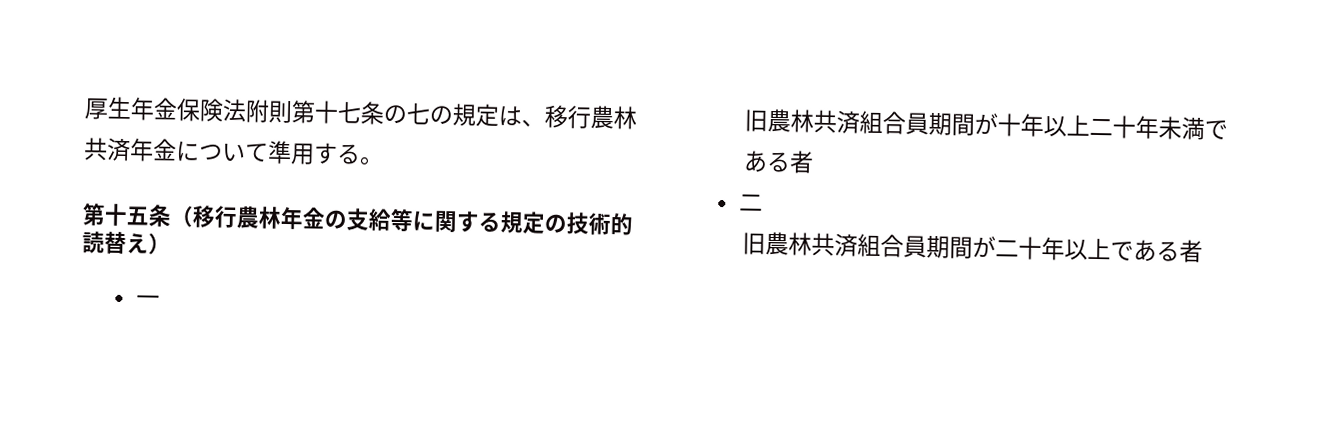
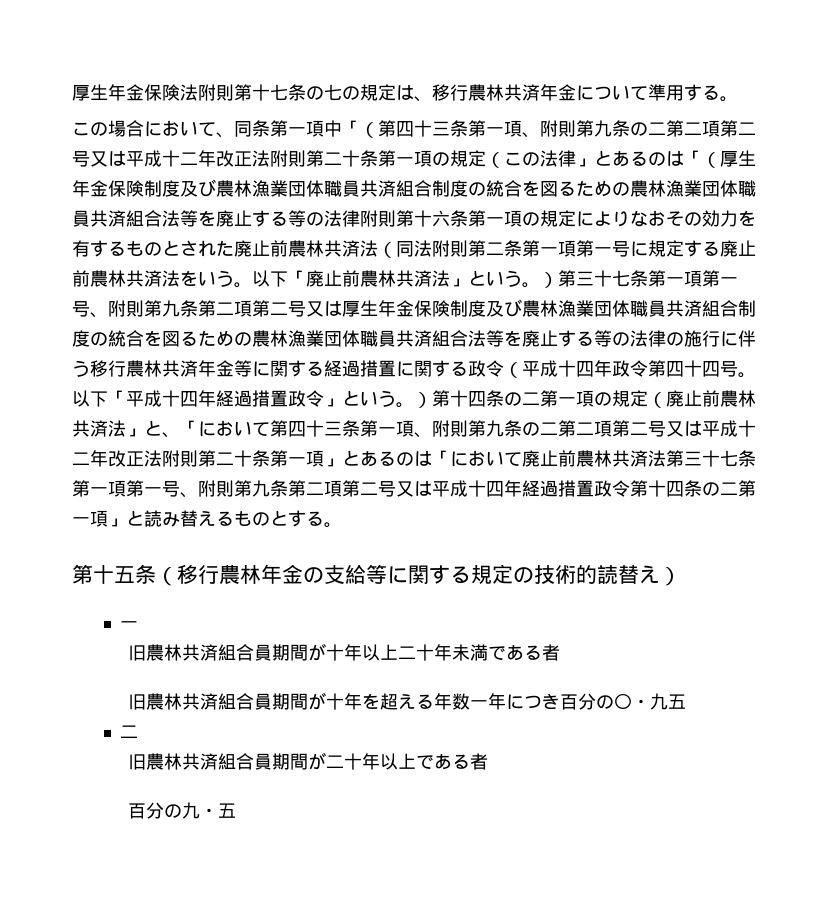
(384, 160) none -> [72,120,756,138] [72,150,756,168] [72,179,756,197] [72,210,756,227] [72,240,756,258] [72,270,738,288] [72,299,756,318] [72,330,756,347] [72,360,756,378] [72,390,756,408] [72,420,756,438] [72,450,756,467] [72,480,756,498] [72,510,342,528] // この場合において、同条第一項中「（第四十三条第一項、附則第九条の二第二項第二号又は平成十二年改正法附則第二十条第一項の規定（この法律」とあるのは「（厚生年金保険制度及び農林漁業団体職員共済組合制度の統合を図るための農林漁業団体職員共済組合法等を廃止する等の法律附則第十六条第一項の規定によりなおその効力を有するものとされた廃止前農林共済法（同法附則第二条第一項第一号に規定する廃止前農林共済法をいう。以下「廃止前農林共済法」という。）第三十七条第一項第一号、附則第九条第二項第二号又は厚生年金保険制度及び農林漁業団体職員共済組合制度の統合を図るための農林漁業団体職員共済組合法等を廃止する等の法律の施行に伴う移行農林共済年金等に関する経過措置に関する政令（平成十四年政令第四十四号。以下「平成十四年経過措置政令」という。）第十四条の二第一項の規定（廃止前農林共済法」と、「において第四十三条第一項、附則第九条の二第二項第二号又は平成十二年改正法附則第二十条第一項」とあるのは「において廃止前農林共済法第三十七条第一項第一号、附則第九条第二項第二号又は平成十四年経過措置政令第十四条の二第一項」と読み替えるものとする。
(814, 162) none -> [128,692,687,710] // 旧農林共済組合員期間が十年を超える年数一年につき百分の〇・九五
(1203, 251) none -> [128,802,237,819] // 百分の九・五

